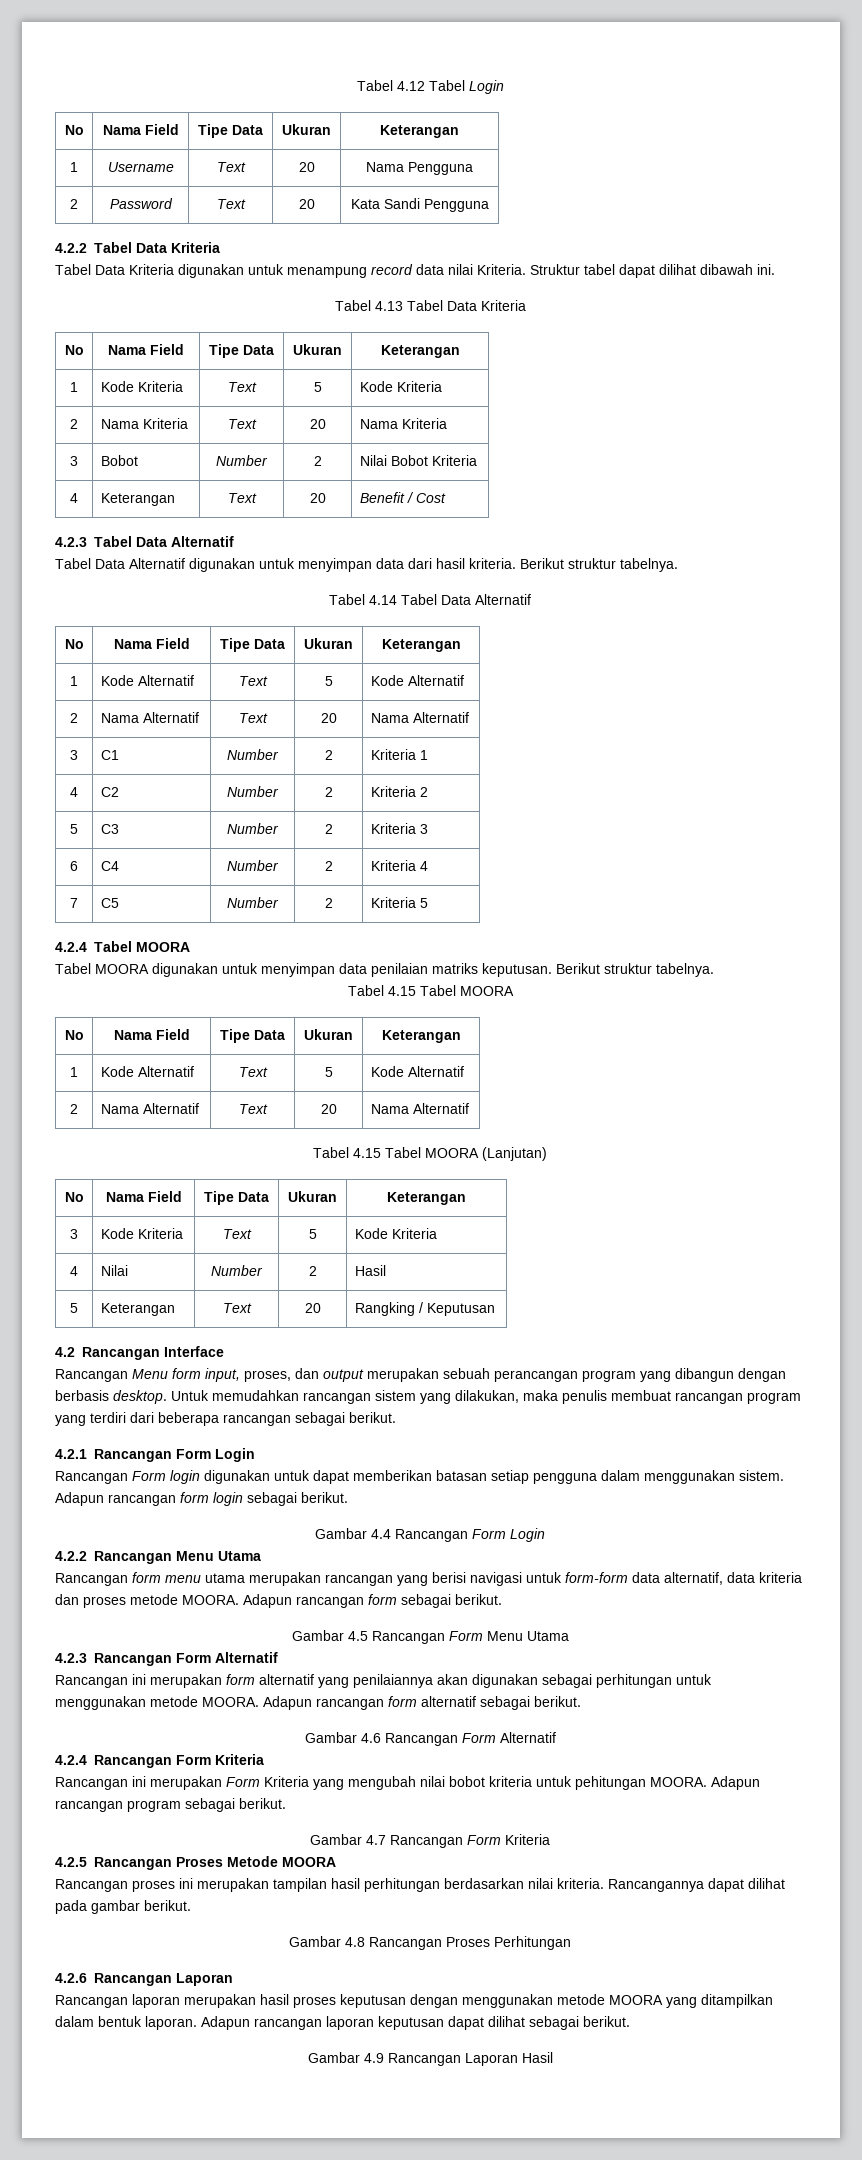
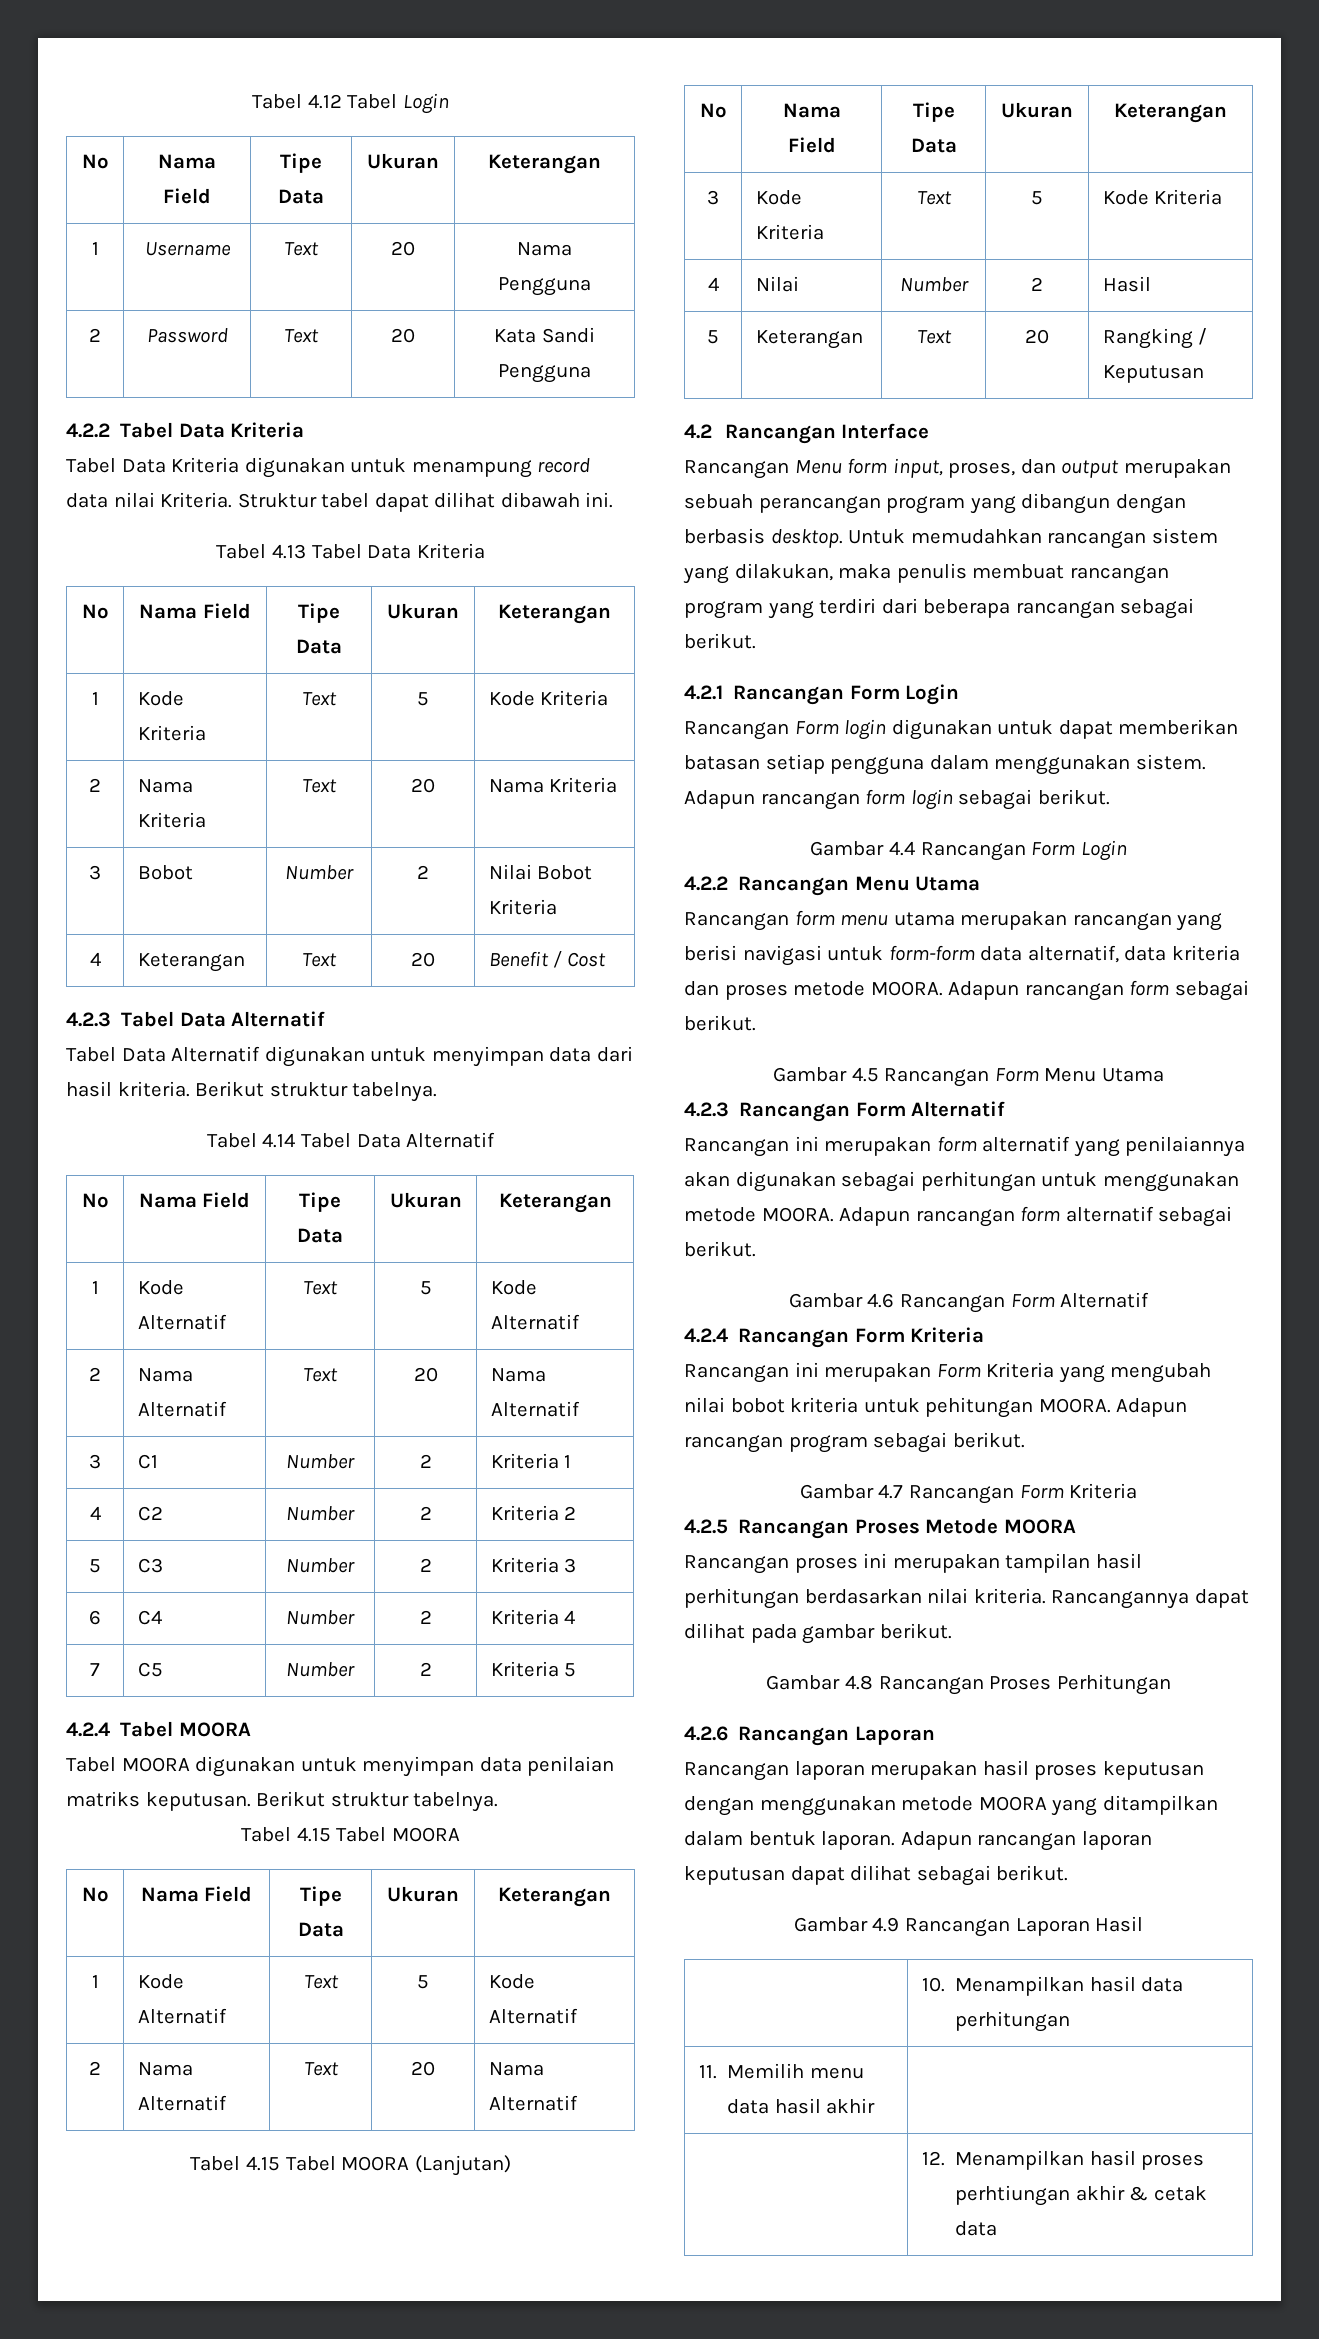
(553, 2057) none -> [921,1976,1184,1996] [954,2011,1070,2032] [698,2063,864,2079] [726,2098,876,2114] [921,2150,1205,2170] [954,2185,1207,2206] [954,2221,997,2236] // | 10. Menampilkan hasil data perhitungan // 11. Memilih menu data hasil akhir | // | 12. Menampilkan hasil proses perhtiungan akhir & cetak data

